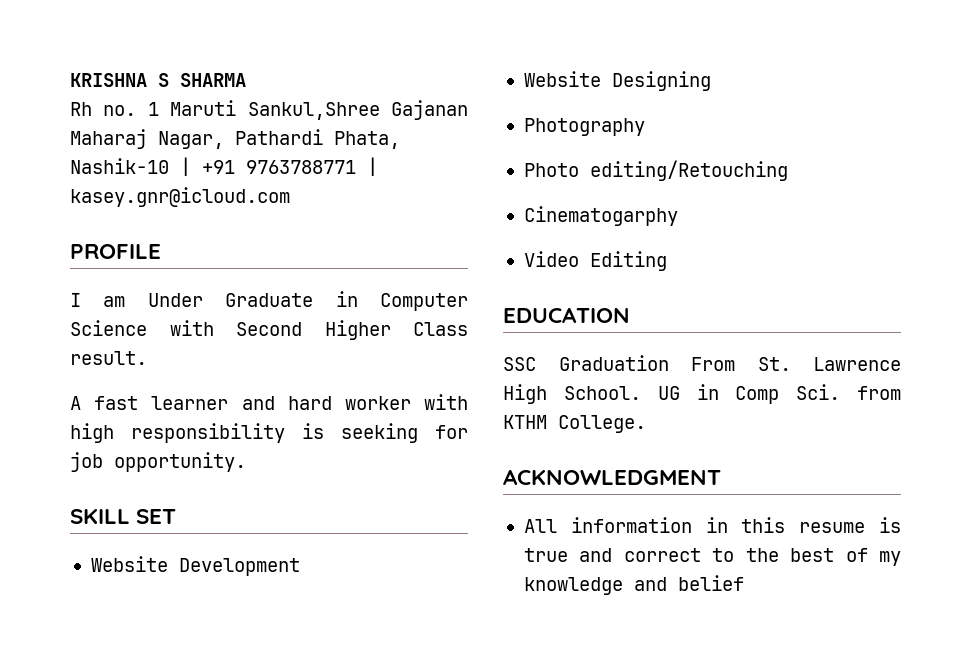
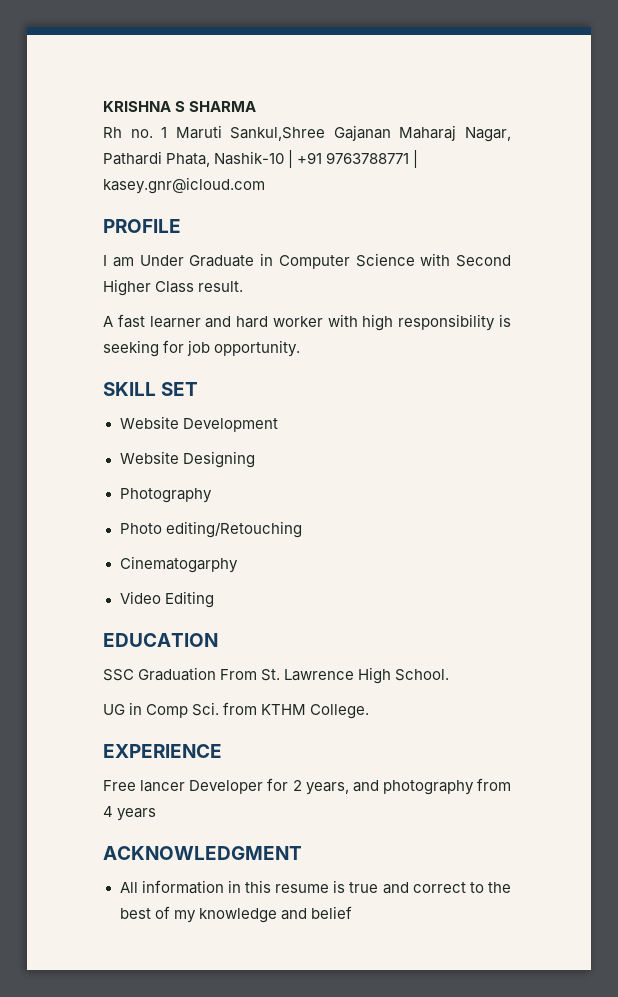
(641, 393) none -> (450, 675) //
(646, 424) none -> [103,744,222,758] [103,778,511,795] [103,806,157,821] // EXPERIENCE // Free lancer Developer for 2 years, and photography from 4 years

